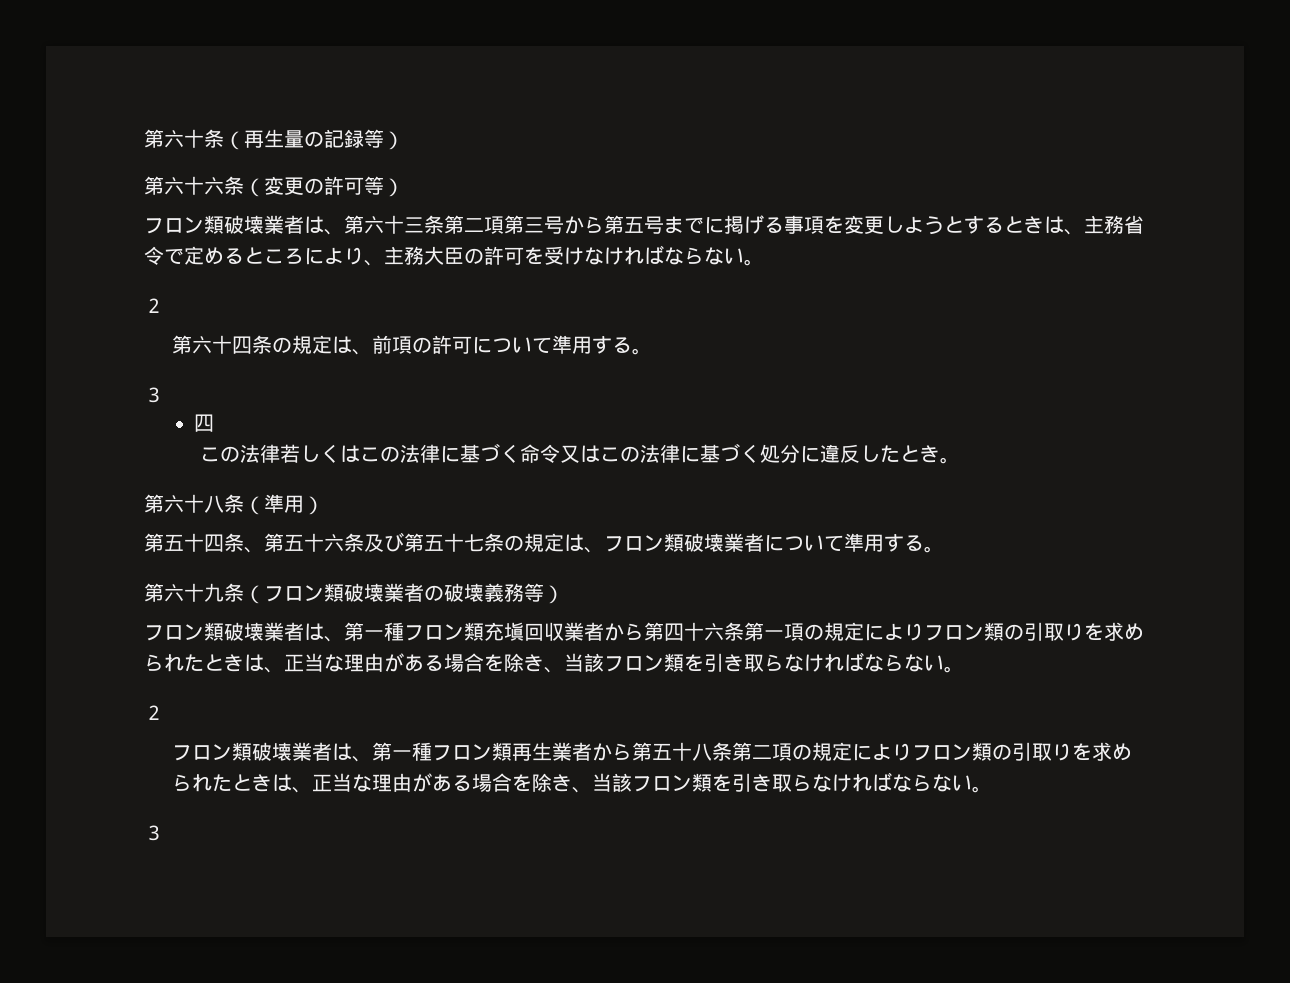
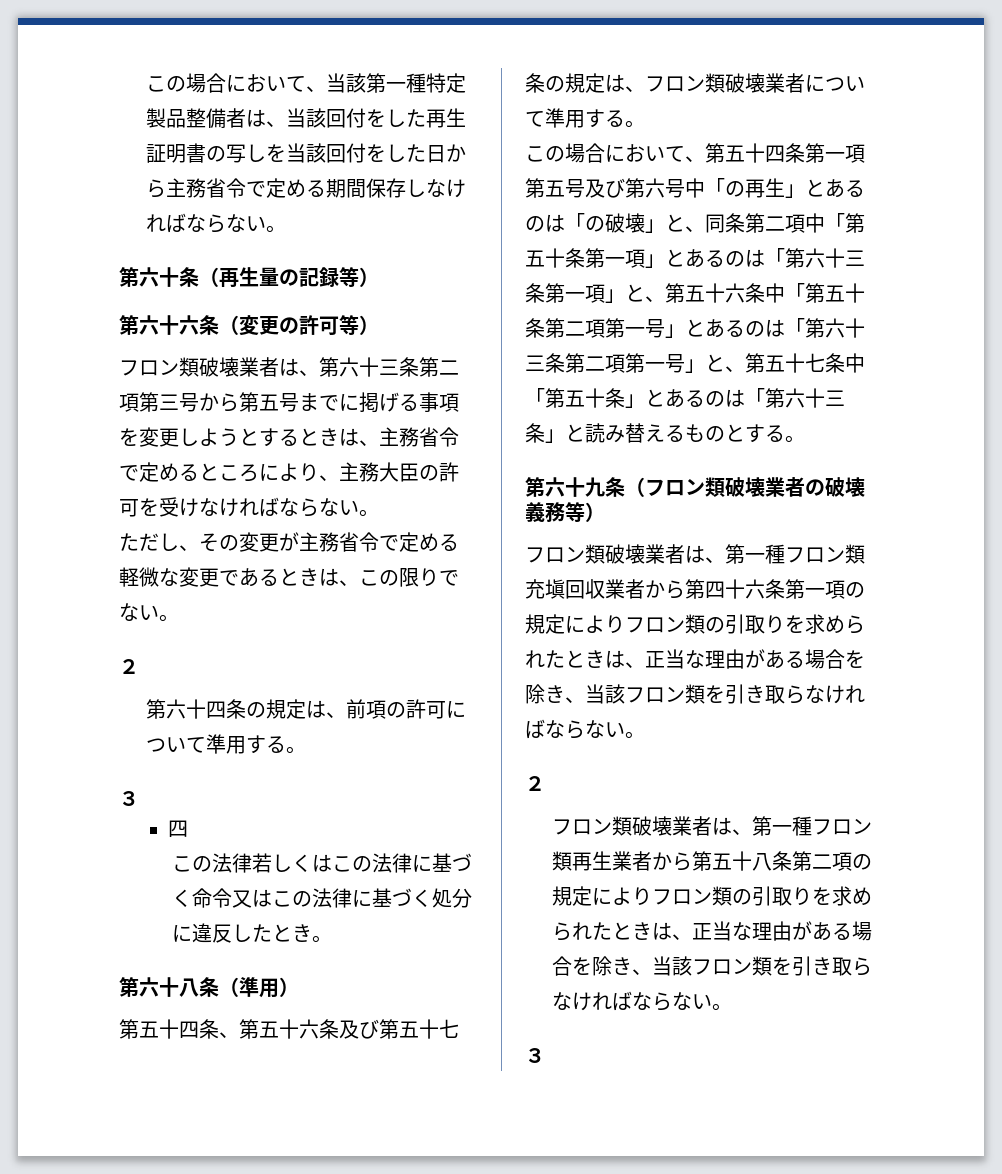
(144, 138) none -> [145,73,466,93] [145,108,466,129] [145,143,466,163] [145,178,466,198] [145,213,286,233] この場合において、当該第一種特定製品整備者は、当該回付をした再生証明書の写しを当該回付をした日から主務省令で定める期間保存しなければならない。 //
(764, 262) none -> [119,532,459,552] [119,567,459,587] [119,603,179,622] // ただし、その変更が主務省令で定める軽微な変更であるときは、この限りでない。
(944, 549) none -> [525,143,865,163] [525,178,865,198] [525,213,865,233] [525,248,865,268] [525,283,865,303] [525,318,865,338] [525,353,865,373] [525,388,845,408] [525,423,805,443] // この場合において、第五十四条第一項第五号及び第六号中「の再生」とあるのは「の破壊」と、同条第二項中「第五十条第一項」とあるのは「第六十三条第一項」と、第五十六条中「第五十条第二項第一号」とあるのは「第六十三条第二項第一号」と、第五十七条中「第五十条」とあるのは「第六十三条」と読み替えるものとする。

